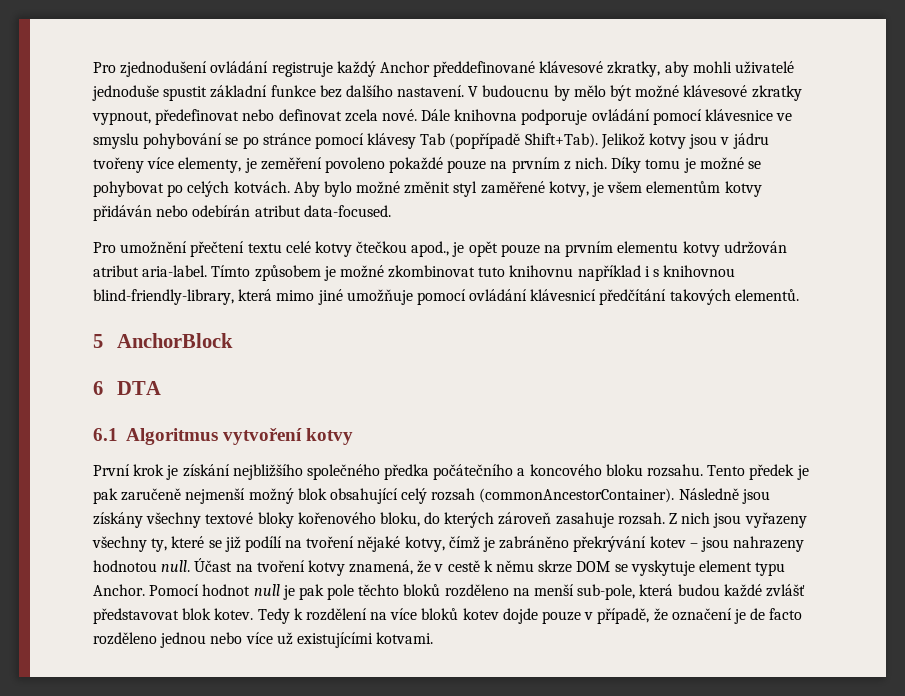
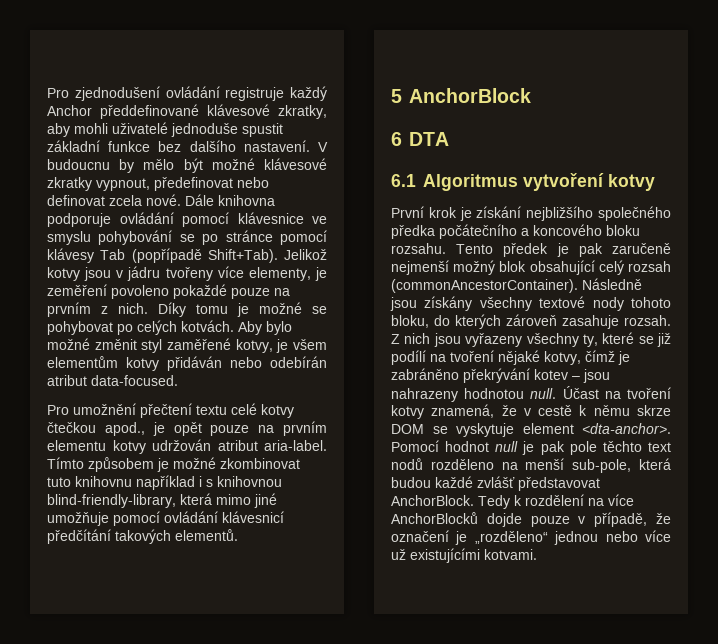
[257,512,376,528] bloky kořenového -> [592,297,671,311] nody tohoto
[755,562,786,576] [93,584,145,596] typu Anchor. -> [582,423,671,434] <dta-anchor>.
[403,584,441,596] bloků -> [648,442,671,452] [391,458,423,470] text nodů
[182,608,254,620] blok kotev. -> [391,495,474,506] AnchorBlock.
[421,608,499,620] bloků kotev -> [391,512,478,524] AnchorBlocků
[750,608,803,620] [93,632,157,645] de facto rozděleno -> [474,531,548,544] „rozděleno“

